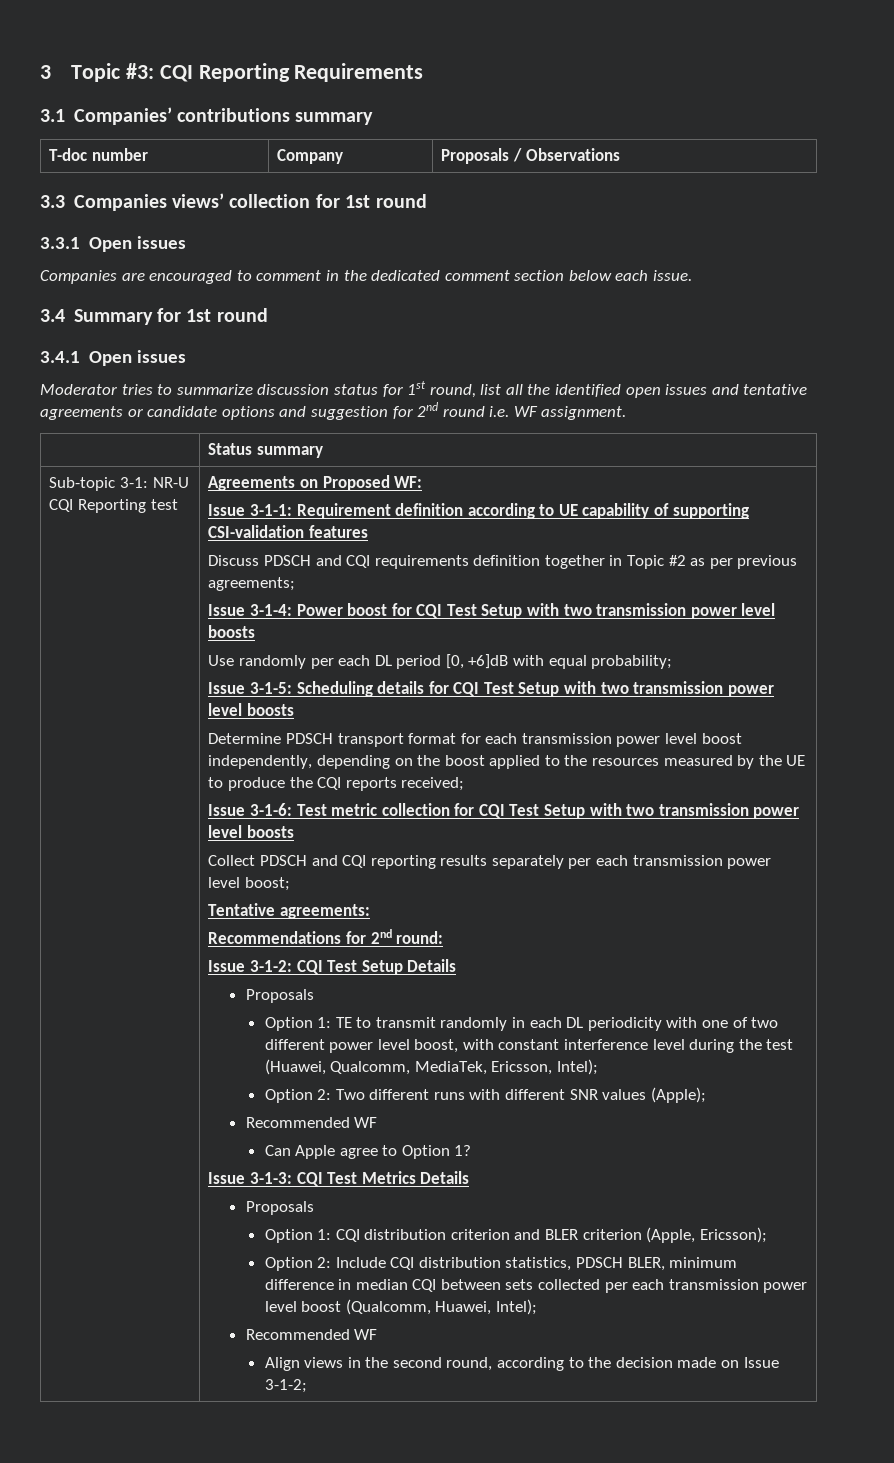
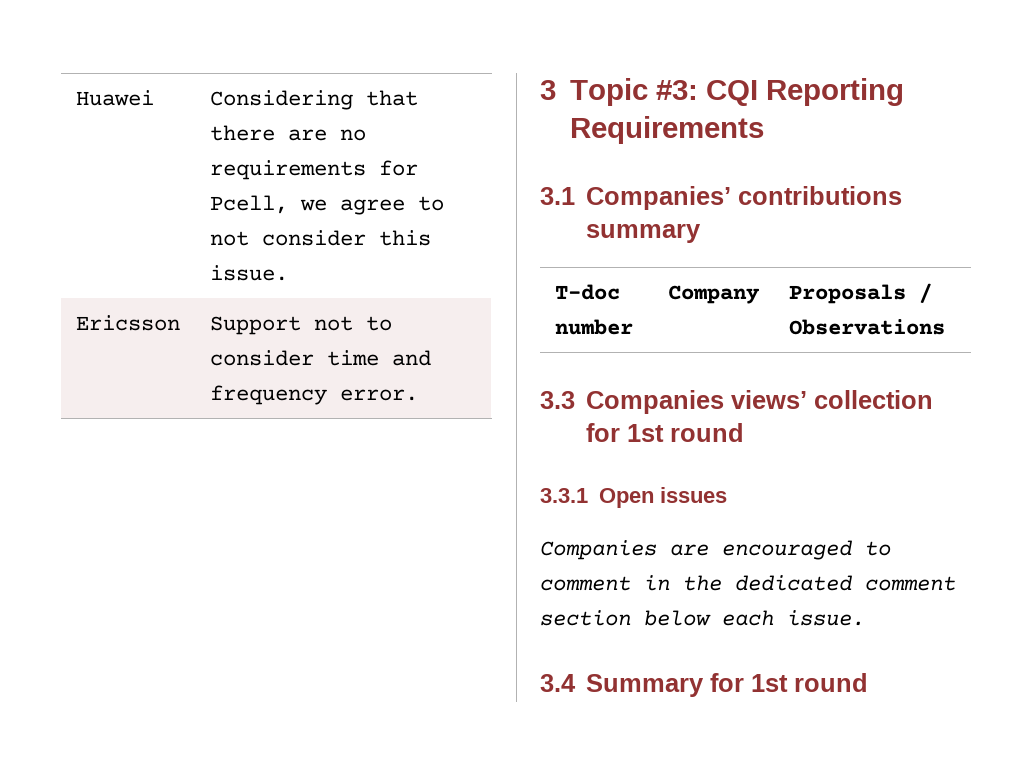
(40, 72) none -> [75,90,154,106] [209,90,418,110] [209,125,366,141] [209,160,418,180] [209,195,444,215] [209,230,431,246] [209,265,288,281] [75,315,180,331] [209,316,392,335] [209,350,431,366] [209,385,418,405] Huawei | Considering that there are no requirements for Pcell, we agree to not consider this issue. // Ericsson | Support not to consider time and frequency error. //
[40,350,186,366] [40,381,808,398] [40,402,627,420] [208,443,323,458] [49,477,189,491] [49,499,178,513] [208,475,423,491] [208,503,749,519] [208,525,368,538] [208,555,798,569] [208,577,296,591] [208,603,776,619] [208,625,256,638] [208,654,673,669] [208,681,774,697] [208,703,294,716] [208,733,742,747] [208,755,806,769] [208,777,465,791] [208,803,800,819] [208,825,294,838] [208,855,772,869] [208,877,290,891] [208,903,370,919] [208,929,444,944] [208,959,457,975] [245,989,314,1003] [264,1017,779,1031] [264,1039,794,1053] [264,1059,598,1075] [264,1087,706,1103] [245,1117,378,1128] [264,1145,472,1159] [208,1171,470,1186] [245,1201,314,1215] [264,1227,767,1243] [264,1257,738,1271] [264,1279,808,1293] [264,1299,537,1315] [245,1329,378,1340] [264,1357,779,1371] [264,1379,307,1393] // 3.4.1 Open issues // Moderator tries to summarize discussion status for 1st round, list all the identified open issues and tentative agreements or candidate options and suggestion for 2nd round i.e. WF assignment. // | Status summary // Sub-topic 3-1: NR-U CQI Reporting test | Agreements on Proposed WF: // Issue 3-1-1: Requirement definition according to UE capability of supporting CSI-validation features // Discuss PDSCH and CQI requirements definition together in Topic #2 as per previous agreements; // Issue 3-1-4: Power boost for CQI Test Setup with two transmission power level boosts // Use randomly per each DL period [0, +6]dB with equal probability; // Issue 3-1-5: Scheduling details for CQI Test Setup with two transmission power level boosts // Determine PDSCH transport format for each transmission power level boost independently, depending on the boost applied to the resources measured by the UE to produce the CQI reports received; // Issue 3-1-6: Test metric collection for CQI Test Setup with two transmission power level boosts // Collect PDSCH and CQI reporting results separately per each transmission power level boost; // Tentative agreements: // Recommendations for 2nd round: // Issue 3-1-2: CQI Test Setup Details // Proposals // Option 1: TE to transmit randomly in each DL periodicity with one of two different power level boost, with constant interference level during the test (Huawei, Qualcomm, MediaTek, Ericsson, Intel); // Option 2: Two different runs with different SNR values (Apple); // Recommended WF // Can Apple agree to Option 1? // Issue 3-1-3: CQI Test Metrics Details // Proposals // Option 1: CQI distribution criterion and BLER criterion (Apple, Ericsson); // Option 2: Include CQI distribution statistics, PDSCH BLER, minimum difference in median CQI between sets collected per each transmission power level boost (Qualcomm, Huawei, Intel); // Recommended WF // Align views in the second round, according to the decision made on Issue 3-1-2; -> (869, 682) none

